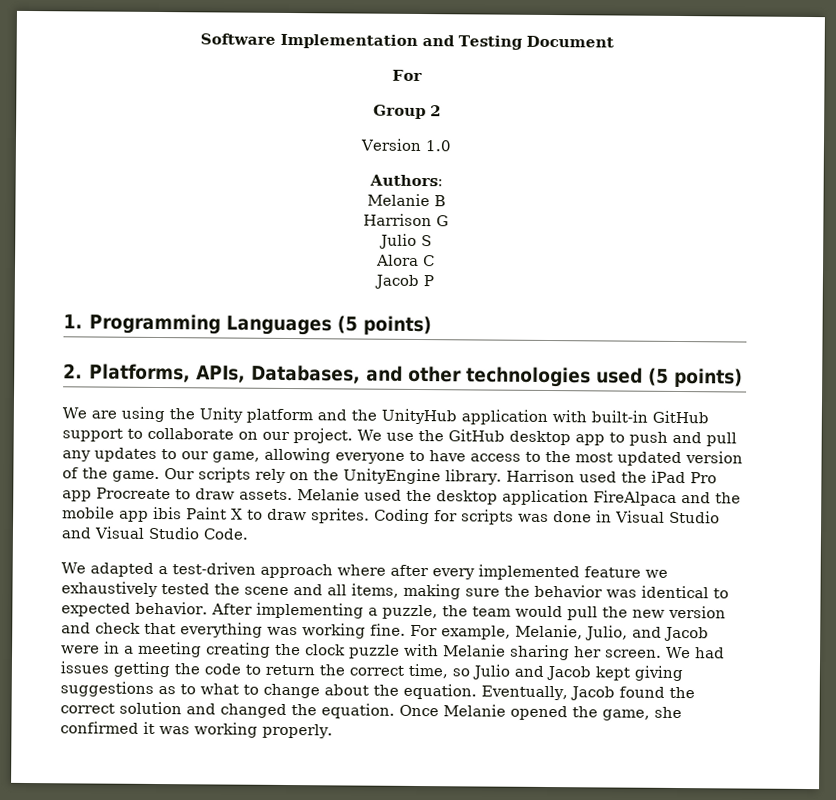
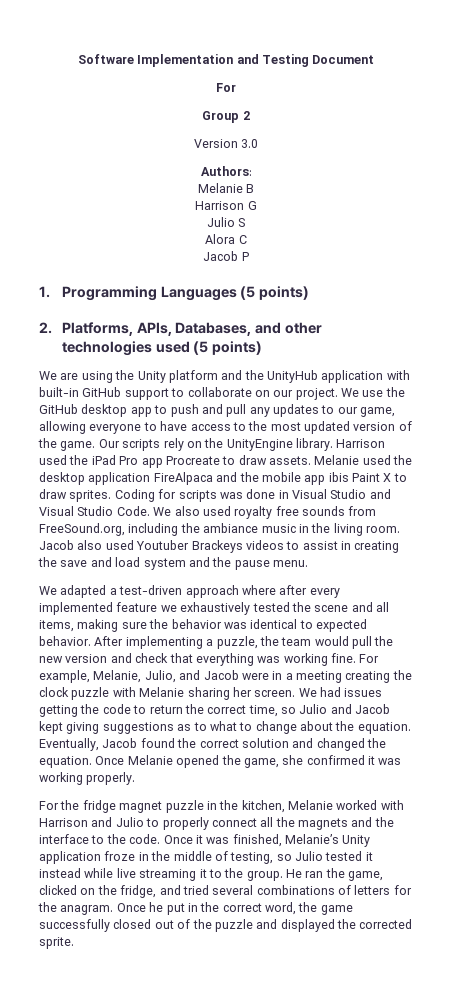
[424,140,451,152] 1.0 -> [241,139,259,148] 3.0
(249, 534) none -> [153,506,377,519] [39,523,400,536] [39,540,400,553] [38,557,308,570] We also used royalty free sounds from FreeSound.org, including the ambiance music in the living room. Jacob also used Youtuber Brackeys videos to assist in creating the save and load system and the pause menu.
(333, 731) none -> [39,800,404,813] [39,817,394,830] [39,834,371,847] [39,851,373,864] [39,868,384,881] [39,885,412,898] [38,902,353,915] [39,919,413,932] [39,937,74,949] // For the fridge magnet puzzle in the kitchen, Melanie worked with Harrison and Julio to properly connect all the magnets and the interface to the code. Once it was finished, Melanie’s Unity application froze in the middle of testing, so Julio tested it instead while live streaming it to the group. He ran the game, clicked on the fridge, and tried several combinations of letters for the anagram. Once he put in the correct word, the game successfully closed out of the puzzle and displayed the corrected sprite.

